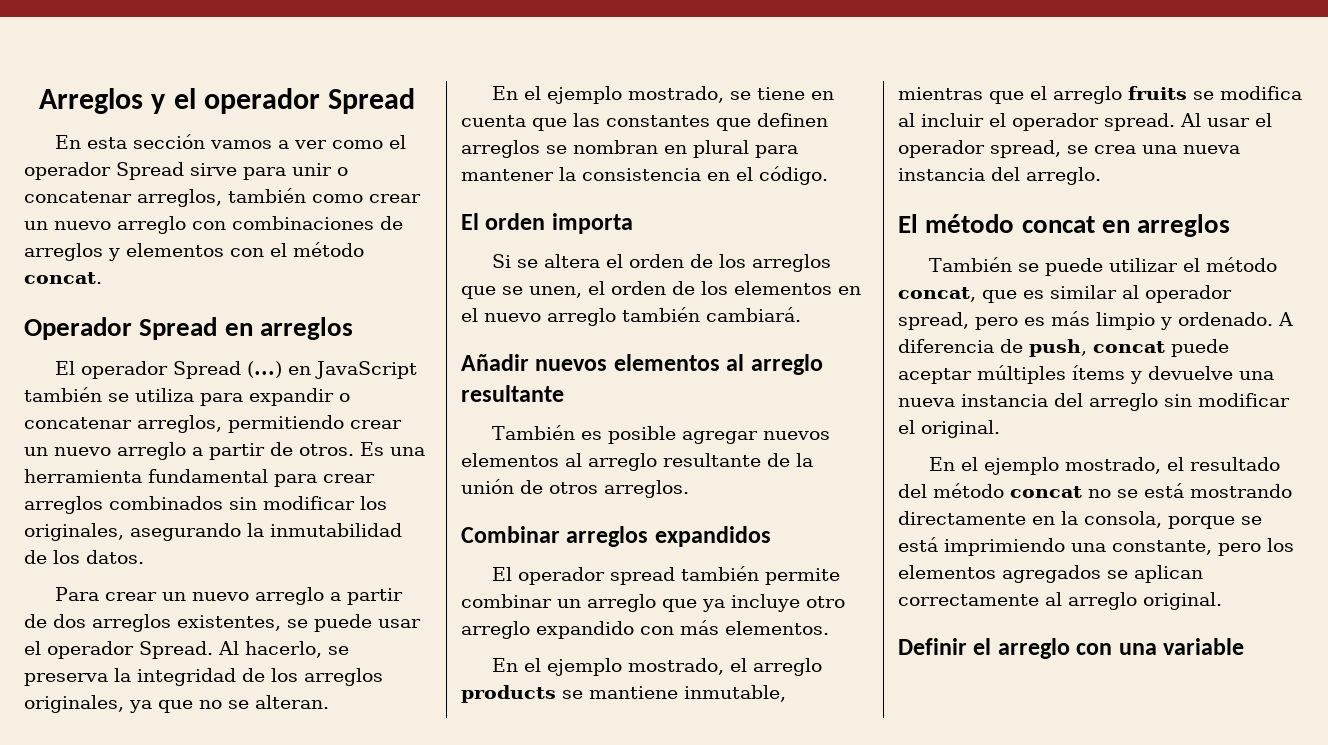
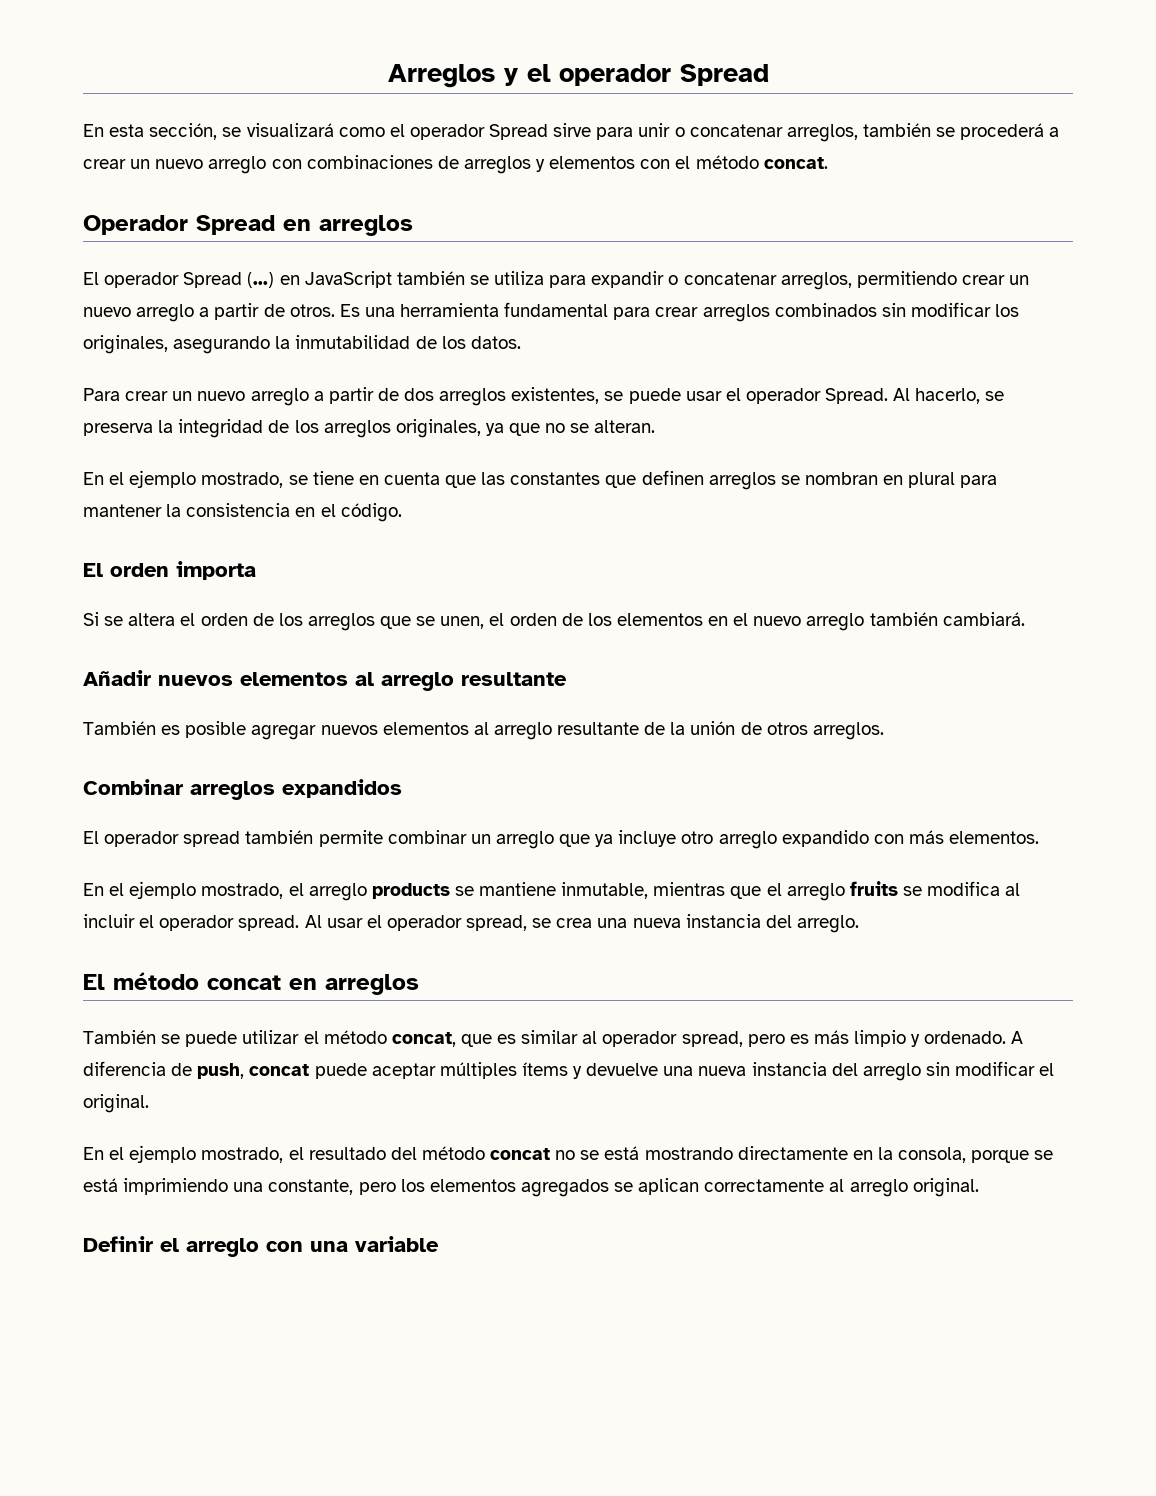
[133,134,328,149] sección vamos a ver -> [149,123,334,140] sección, se visualizará
[312,194,363,203] como -> [936,123,1060,140] se procederá a

